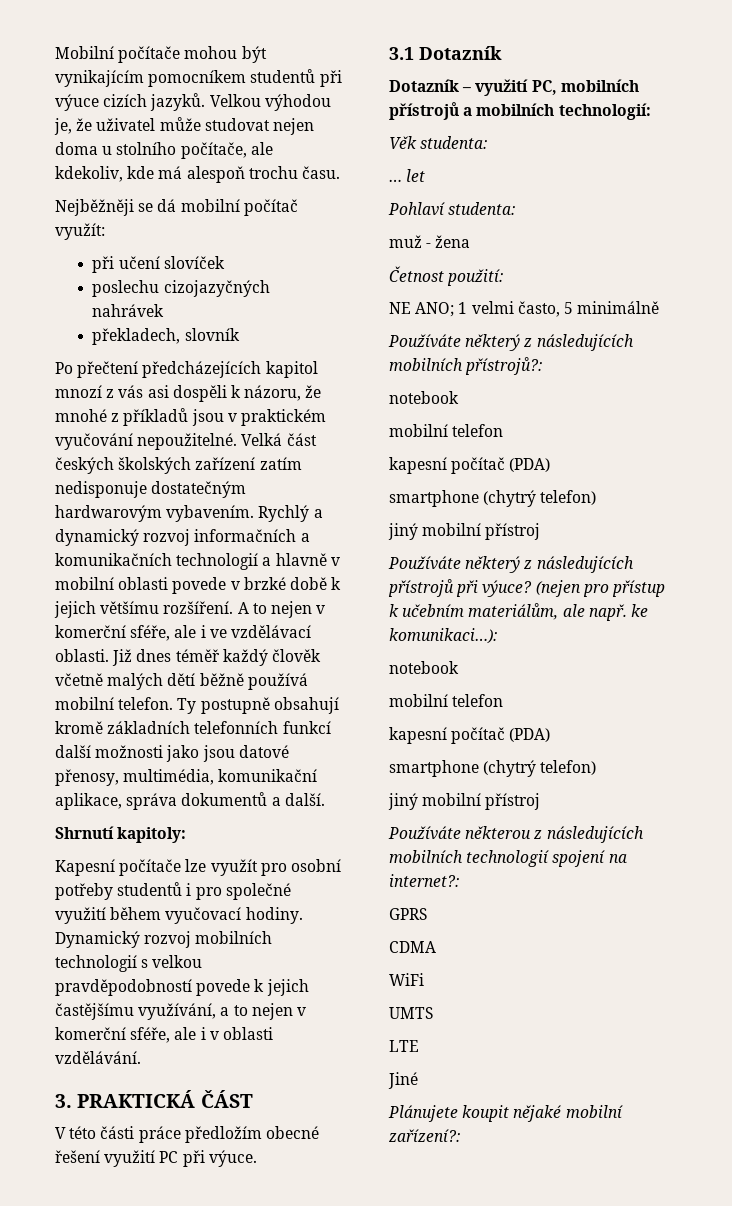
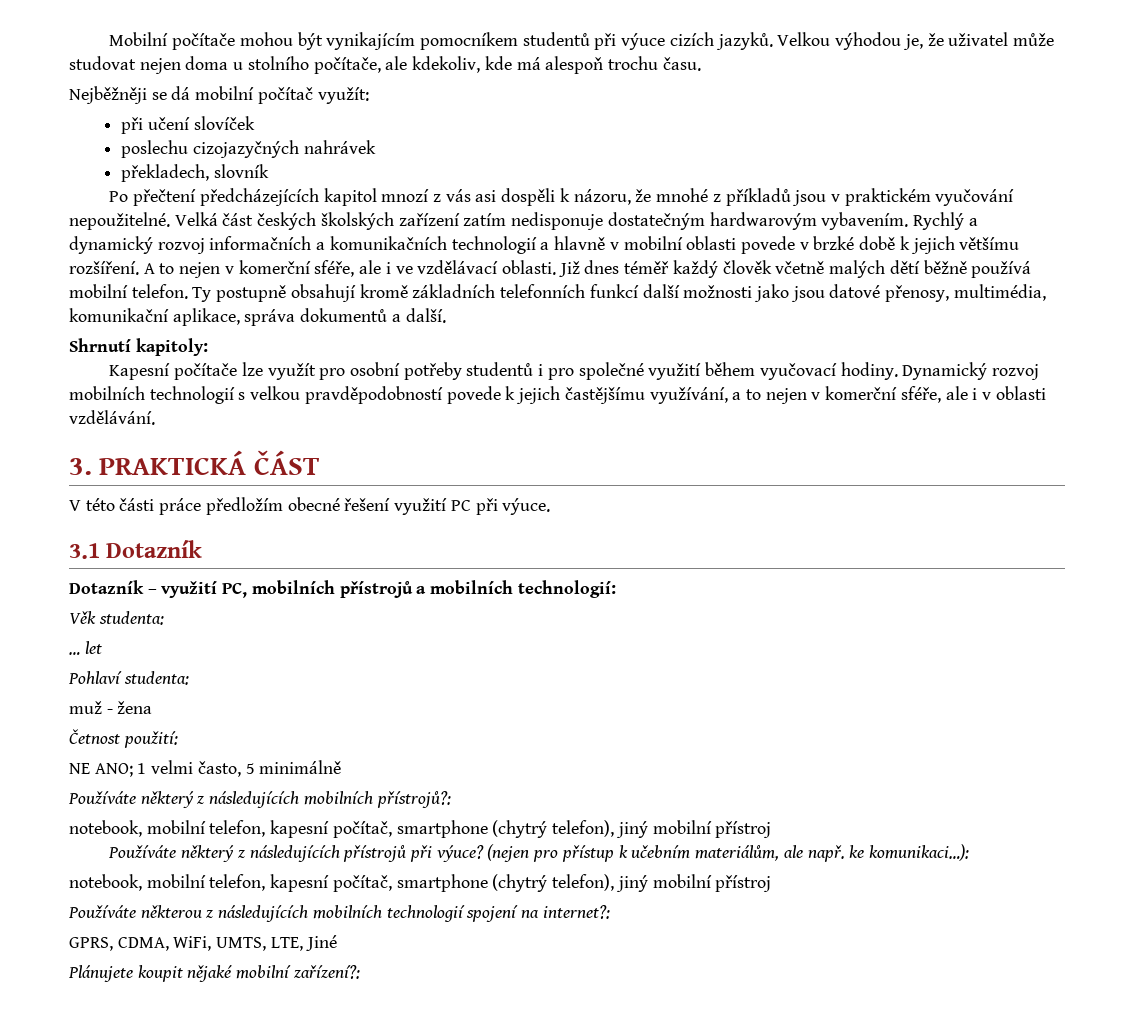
[389,391,459,404] [389,424,504,437] [389,457,551,474] [389,490,597,507] notebook // mobilní telefon // kapesní počítač (PDA) // smartphone (chytrý telefon) // -> [69,820,615,838] notebook, mobilní telefon, kapesní počítač, smartphone (chytrý telefon),
[389,661,459,674] [389,694,504,707] [389,727,551,744] [389,760,597,777] notebook // mobilní telefon // kapesní počítač (PDA) // smartphone (chytrý telefon) // -> [69,874,615,892] notebook, mobilní telefon, kapesní počítač, smartphone (chytrý telefon),
[389,908,427,920] [389,941,436,953] [389,973,424,986] [389,1007,433,1019] [389,1040,419,1052] GPRS // CDMA // WiFi // UMTS // LTE // -> [69,936,303,951] GPRS, CDMA, WiFi, UMTS, LTE,

